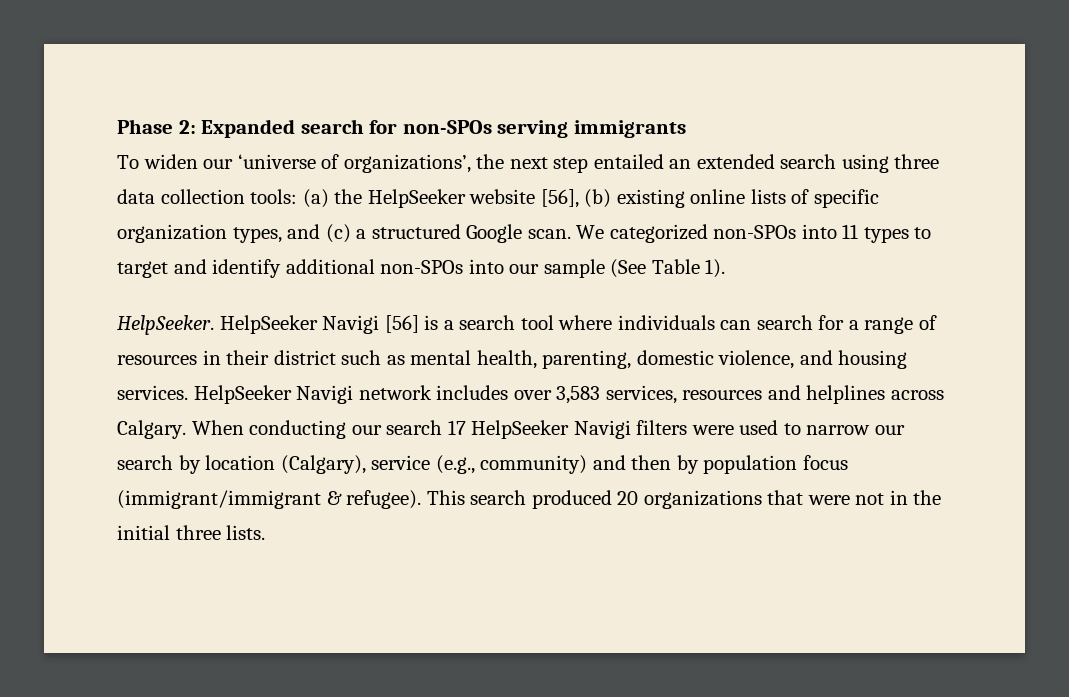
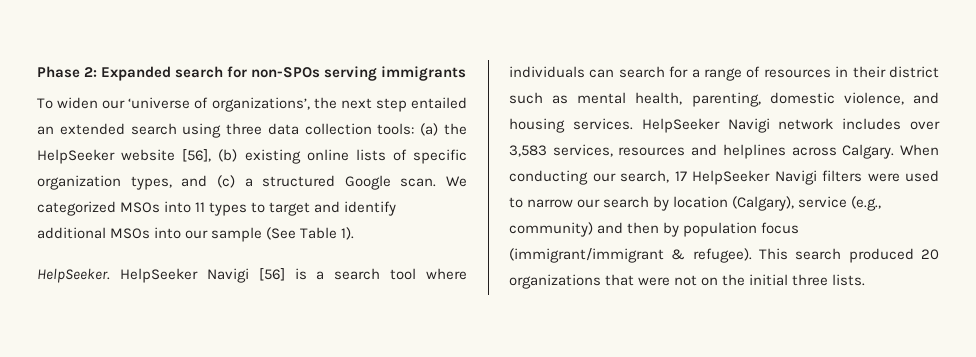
[713,225,797,239] non-SPOs -> [120,202,161,213] MSOs
[380,260,464,274] non-SPOs -> [110,228,151,239] MSOs
[386,420,443,435] search -> [620,170,669,183] search,
[889,490,908,505] in -> [701,277,719,286] on

